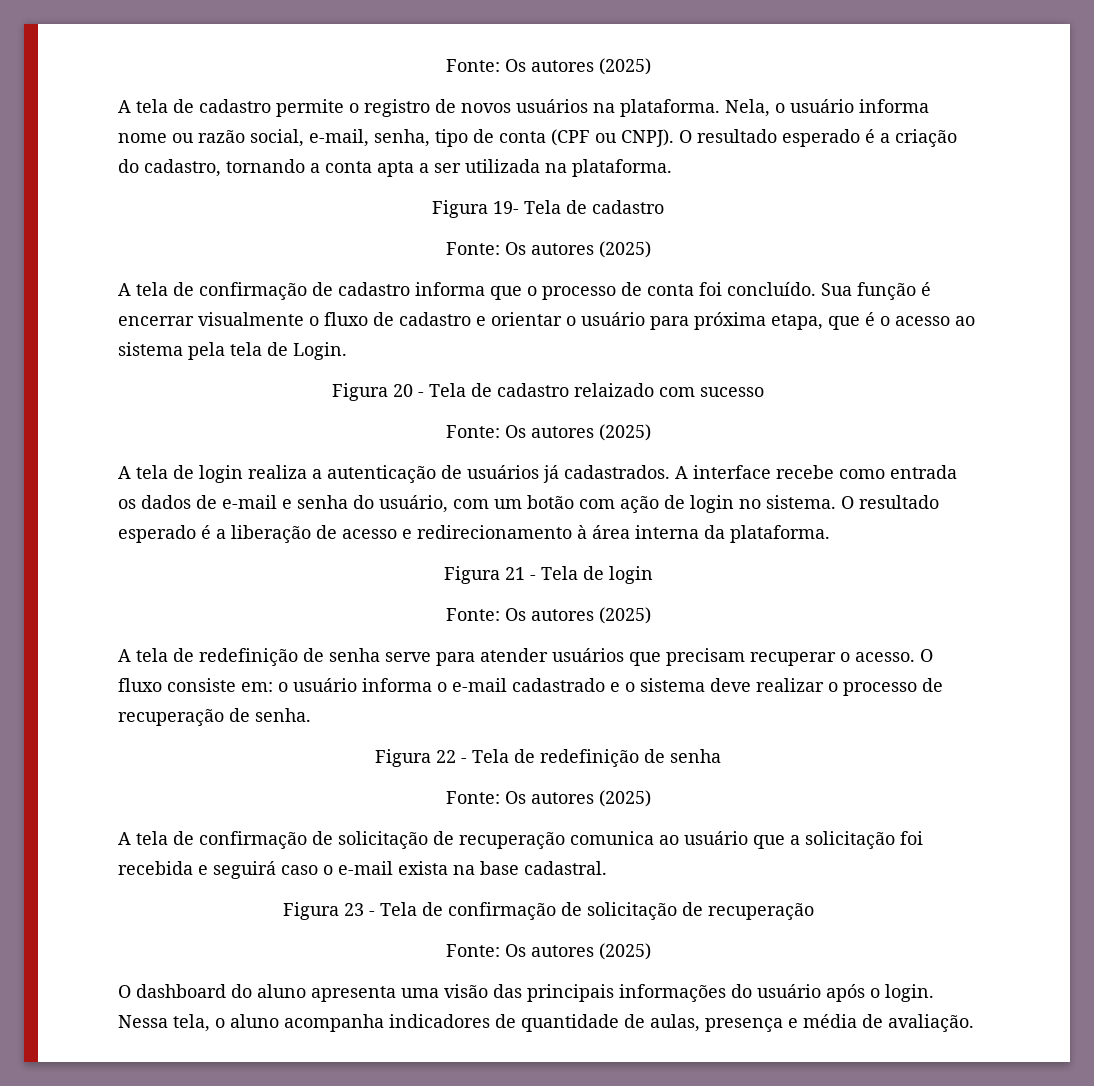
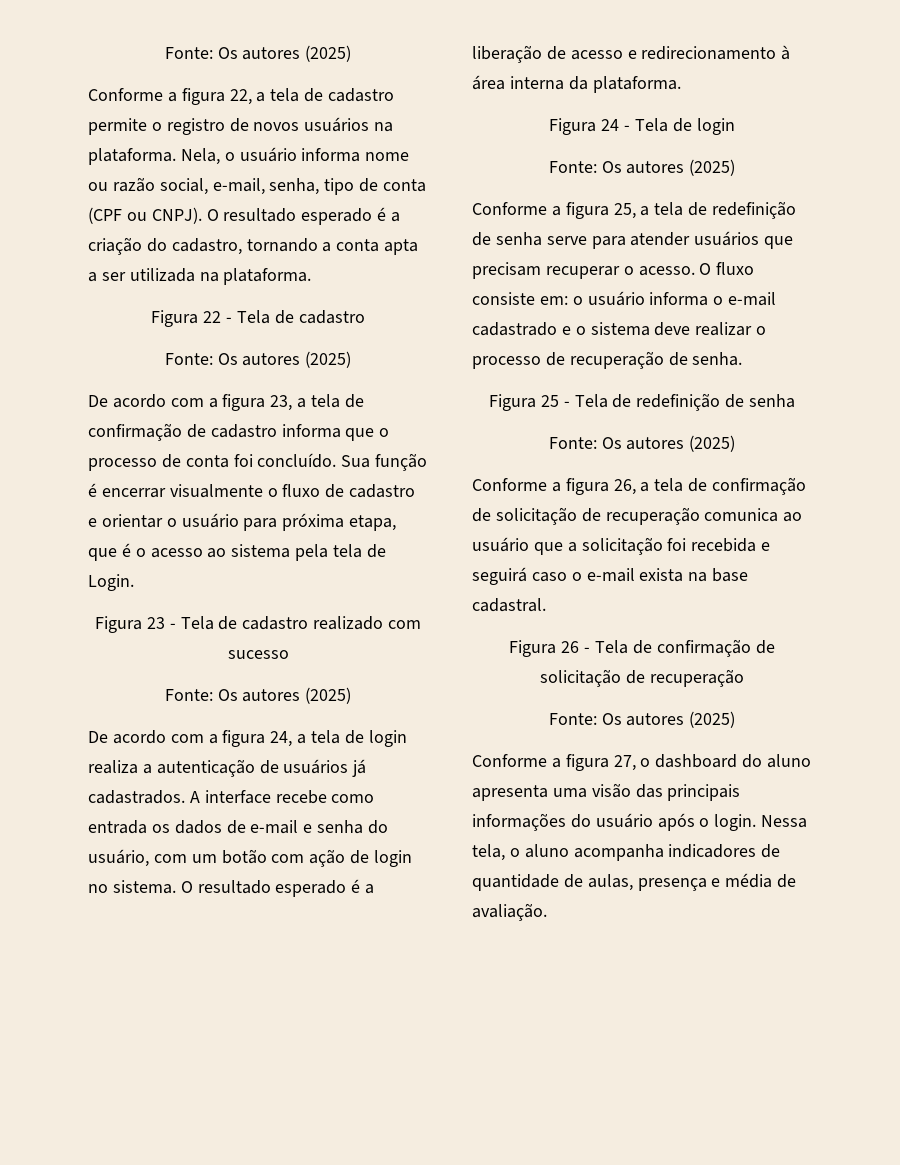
[445,58,651,75] [118,100,131,113] Fonte: Os autores (2025) // A -> [164,45,352,62] [88,88,266,105] Fonte: Os autores (2025) // Conforme a figura 22, a
[493,201,519,214] 19- -> [203,311,233,323] 22 -
[118,283,131,296] A -> [88,394,307,411] De acordo com a figura 23, a
[393,383,654,397] 20 - Tela de cadastro relaizado -> [146,616,384,630] 23 - Tela de cadastro realizado
[118,466,131,479] A -> [88,730,307,747] De acordo com a figura 24, a
[504,567,525,580] 21 -> [601,119,620,131] 24
[118,649,131,662] A -> [472,202,650,219] Conforme a figura 25, a
[436,750,456,763] 22 -> [540,395,559,407] 25
[118,832,131,845] A -> [472,478,650,495] Conforme a figura 26, a
[343,903,364,916] 23 -> [561,641,580,653] 26
[118,985,131,998] O -> [472,754,651,771] Conforme a figura 27, o

